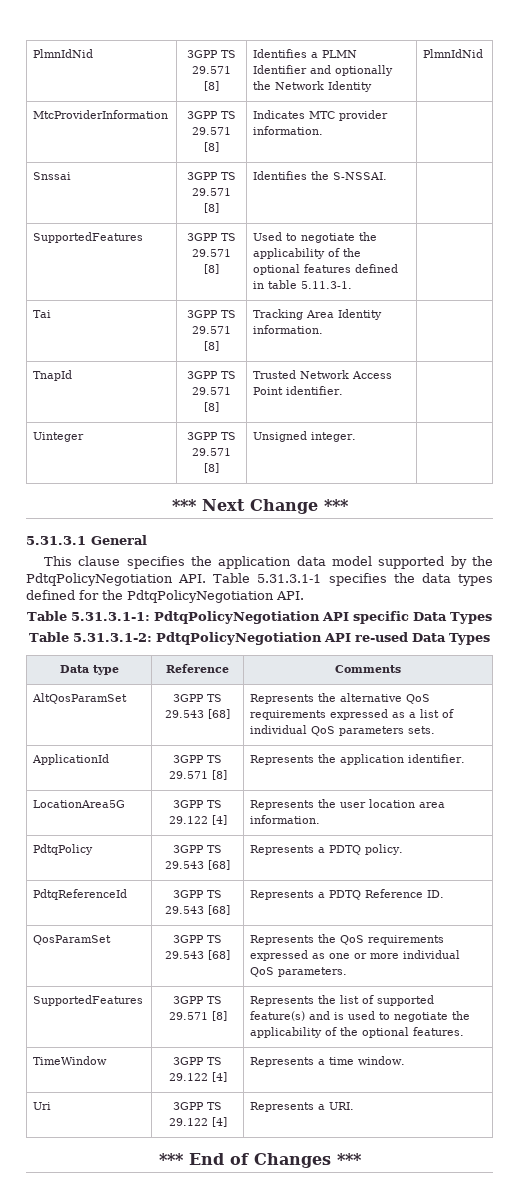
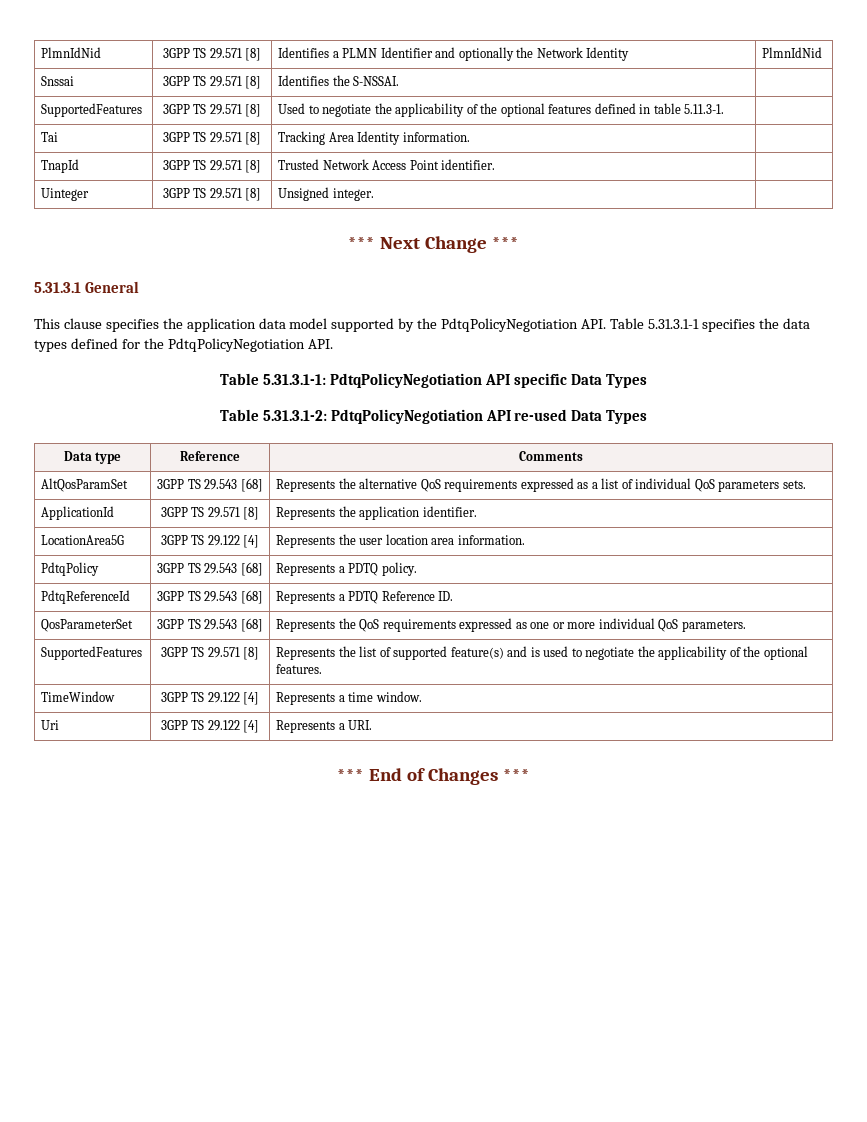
[33,110,169,119] [187,111,236,119] [192,127,231,135] [204,142,219,152] [253,110,389,121] [253,126,324,135] // MtcProviderInformation | 3GPP TS 29.571 [8] | Indicates MTC provider information. | -> (823, 52) none
[33,935,112,945] QosParamSet -> [41,619,134,632] QosParameterSet

